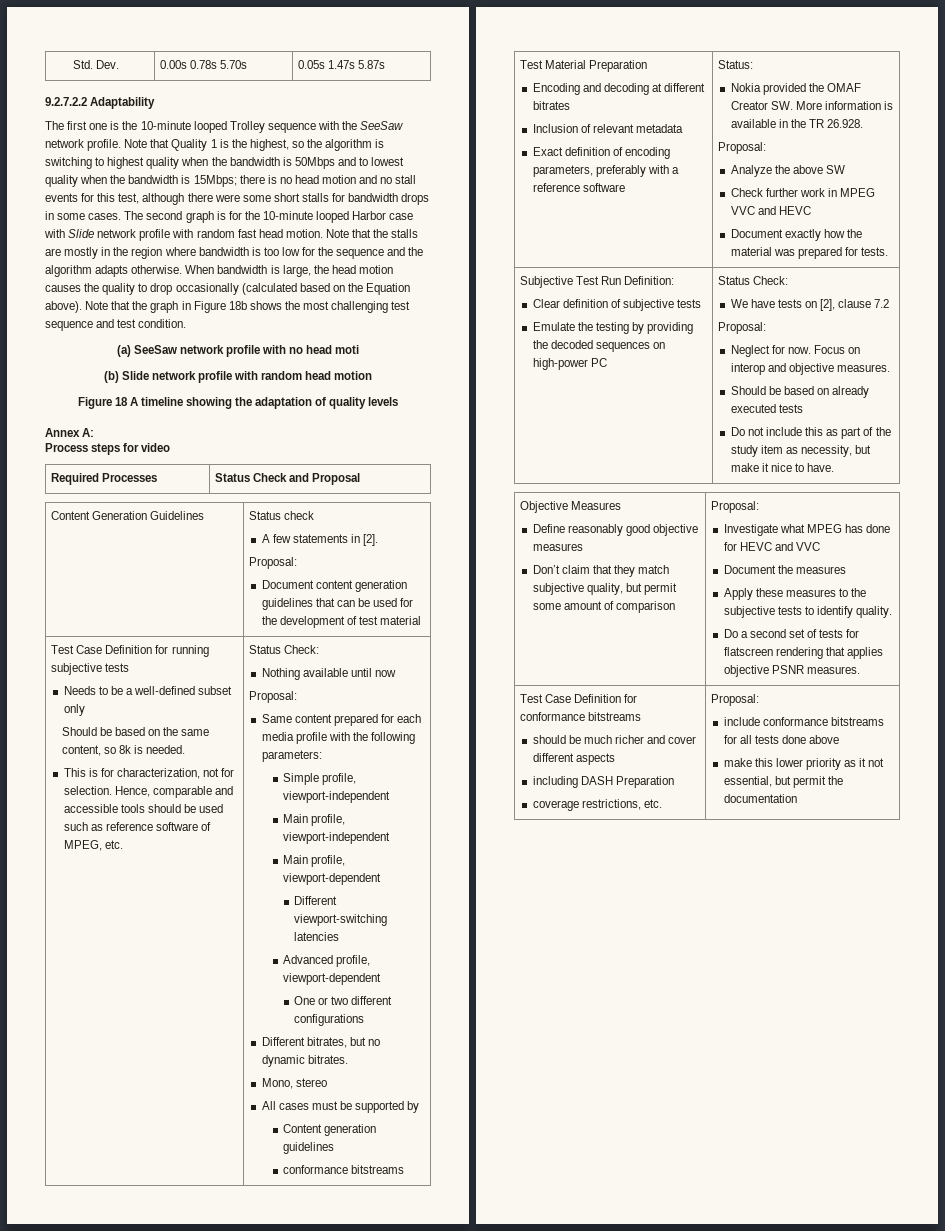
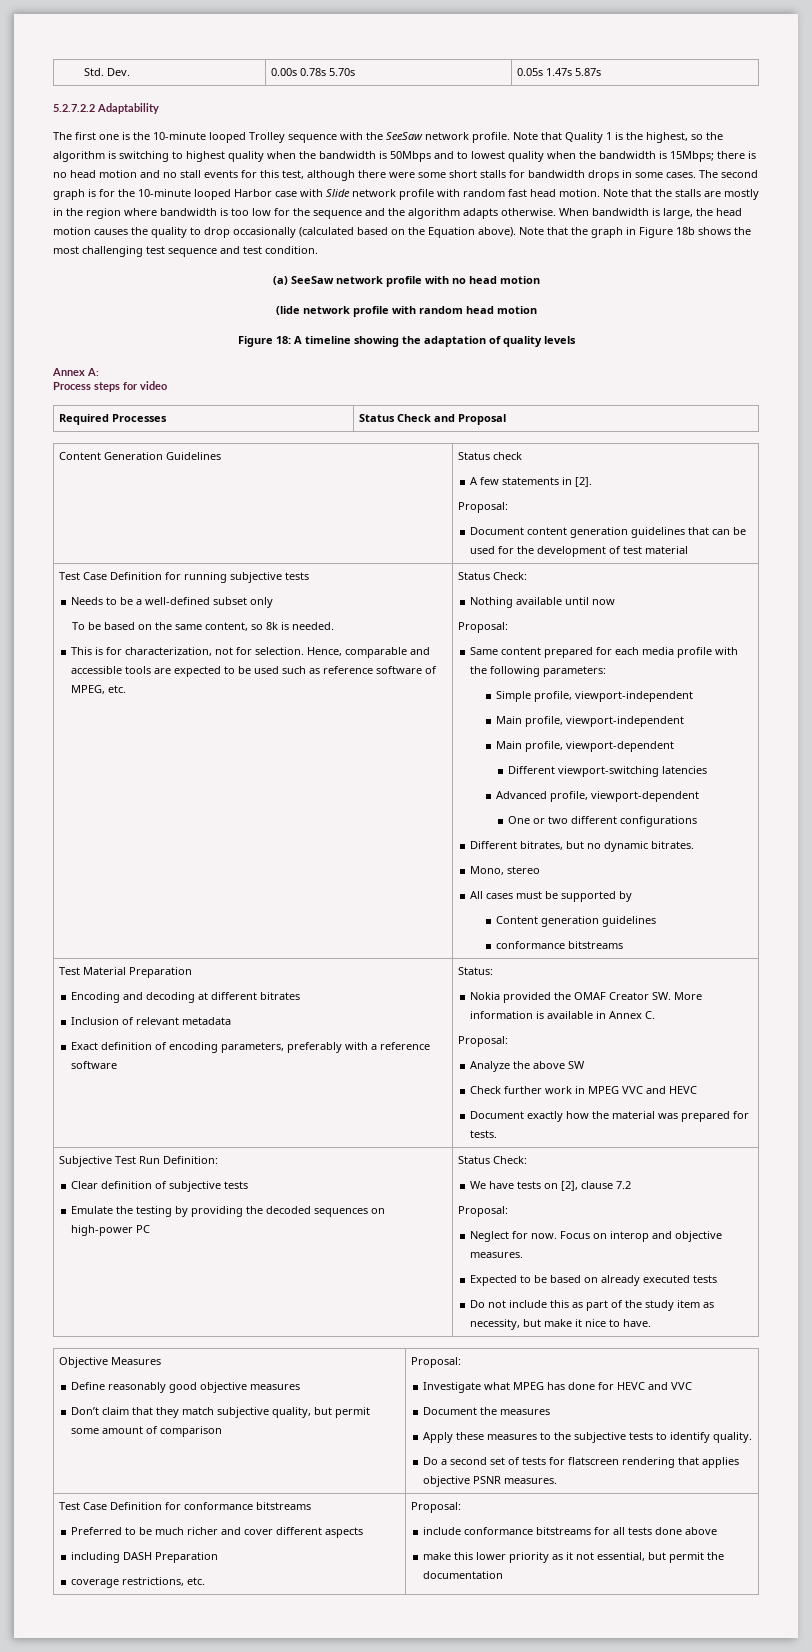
[45,97,87,106] 9.2.7.2.2 -> [53,104,95,112] 5.2.7.2.2
[335,345,360,354] [103,371,149,383] moti // (b) Slide -> [499,276,540,284] [275,306,300,315] motion // (lide
[114,397,128,406] 18 -> [275,336,291,344] 18:
[61,727,97,736] Should -> [71,622,85,630] To
[147,804,181,813] should -> [154,666,236,677] are expected to
[790,119,864,128] the TR 26.928. -> [609,1011,656,1019] Annex C.
[730,386,766,395] Should -> [470,1275,532,1286] Expected to
[532,735,566,744] should -> [71,1527,137,1535] Preferred to

